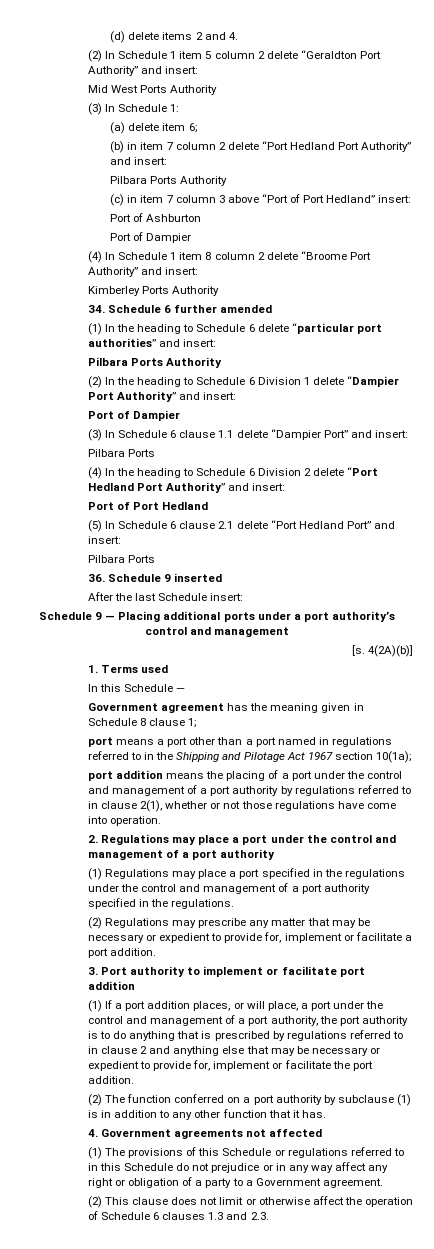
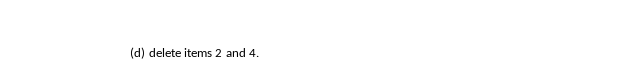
[87,50,381,62] [87,66,199,76] [87,85,218,95] [87,103,180,115] [110,122,198,134] [110,141,412,153] [110,157,168,165] [110,176,228,186] [110,194,412,206] [110,213,202,222] [110,232,192,243] [87,251,371,263] [87,267,199,277] [87,286,220,296] [87,305,273,313] [87,323,382,335] [87,338,217,347] [87,357,223,368] [87,376,399,388] [87,391,237,402] [87,410,181,421] [87,429,408,441] [87,449,155,457] [87,467,378,479] [87,482,286,493] [87,502,209,510] [87,520,395,532] [87,536,121,544] [87,555,155,563] [87,573,223,582] [87,592,244,601] [39,611,395,622] [144,627,290,637] [351,645,413,657] [87,665,169,673] [87,684,186,692] [87,703,364,713] [87,718,198,728] [87,737,392,747] [87,751,412,763] [87,770,402,781] [87,785,411,796] [87,800,396,812] [87,816,161,826] [87,834,396,845] [87,849,276,860] [87,868,405,880] [87,883,370,894] [87,898,235,909] [87,917,370,929] [87,932,412,943] [87,948,156,958] [87,966,365,977] [87,981,135,990] [87,1000,384,1012] [87,1015,408,1026] [87,1030,403,1041] [87,1046,380,1056] [87,1060,373,1071] [87,1076,134,1084] [87,1094,411,1106] [87,1109,326,1120] [87,1129,323,1139] [87,1147,404,1159] [87,1162,389,1173] [87,1177,383,1188] [87,1196,413,1208] [87,1211,269,1220] // (2) In Schedule 1 item 5 column 2 delete “Geraldton Port Authority” and insert: // Mid West Ports Authority // (3) In Schedule 1: // (a) delete item 6; // (b) in item 7 column 2 delete “Port Hedland Port Authority” and insert: // Pilbara Ports Authority // (c) in item 7 column 3 above “Port of Port Hedland” insert: // Port of Ashburton // Port of Dampier // (4) In Schedule 1 item 8 column 2 delete “Broome Port Authority” and insert: // Kimberley Ports Authority // 34. Schedule 6 further amended // (1) In the heading to Schedule 6 delete “particular port authorities” and insert: // Pilbara Ports Authority // (2) In the heading to Schedule 6 Division 1 delete “Dampier Port Authority” and insert: // Port of Dampier // (3) In Schedule 6 clause 1.1 delete “Dampier Port” and insert: // Pilbara Ports // (4) In the heading to Schedule 6 Division 2 delete “Port Hedland Port Authority” and insert: // Port of Port Hedland // (5) In Schedule 6 clause 2.1 delete “Port Hedland Port” and insert: // Pilbara Ports // 36. Schedule 9 inserted // After the last Schedule insert: // Schedule 9 — Placing additional ports under a port authority’s control and management // [s. 4(2A)(b)] // 1. Terms used // In this Schedule — // Government agreement has the meaning given in Schedule 8 clause 1; // port means a port other than a port named in regulations referred to in the Shipping and Pilotage Act 1967 section 10(1a); // port addition means the placing of a port under the control and management of a port authority by regulations referred to in clause 2(1), whether or not those regulations have come into operation. // 2. Regulations may place a port under the control and management of a port authority // (1) Regulations may place a port specified in the regulations under the control and management of a port authority specified in the regulations. // (2) Regulations may prescribe any matter that may be necessary or expedient to provide for, implement or facilitate a port addition. // 3. Port authority to implement or facilitate port addition // (1) If a port addition places, or will place, a port under the control and management of a port authority, the port authority is to do anything that is prescribed by regulations referred to in clause 2 and anything else that may be necessary or expedient to provide for, implement or facilitate the port addition. // (2) The function conferred on a port authority by subclause (1) is in addition to any other function that it has. // 4. Government agreements not affected // (1) The provisions of this Schedule or regulations referred to in this Schedule do not prejudice or in any way affect any right or obligation of a party to a Government agreement. // (2) This clause does not limit or otherwise affect the operation of Schedule 6 clauses 1.3 and 2.3. -> (260, 53) none

